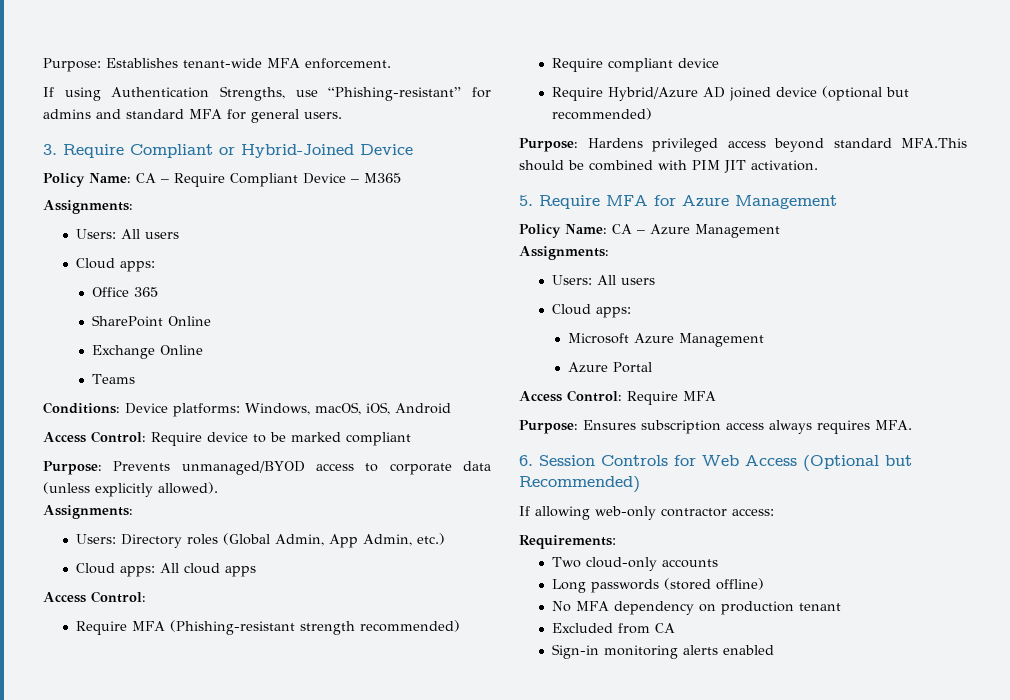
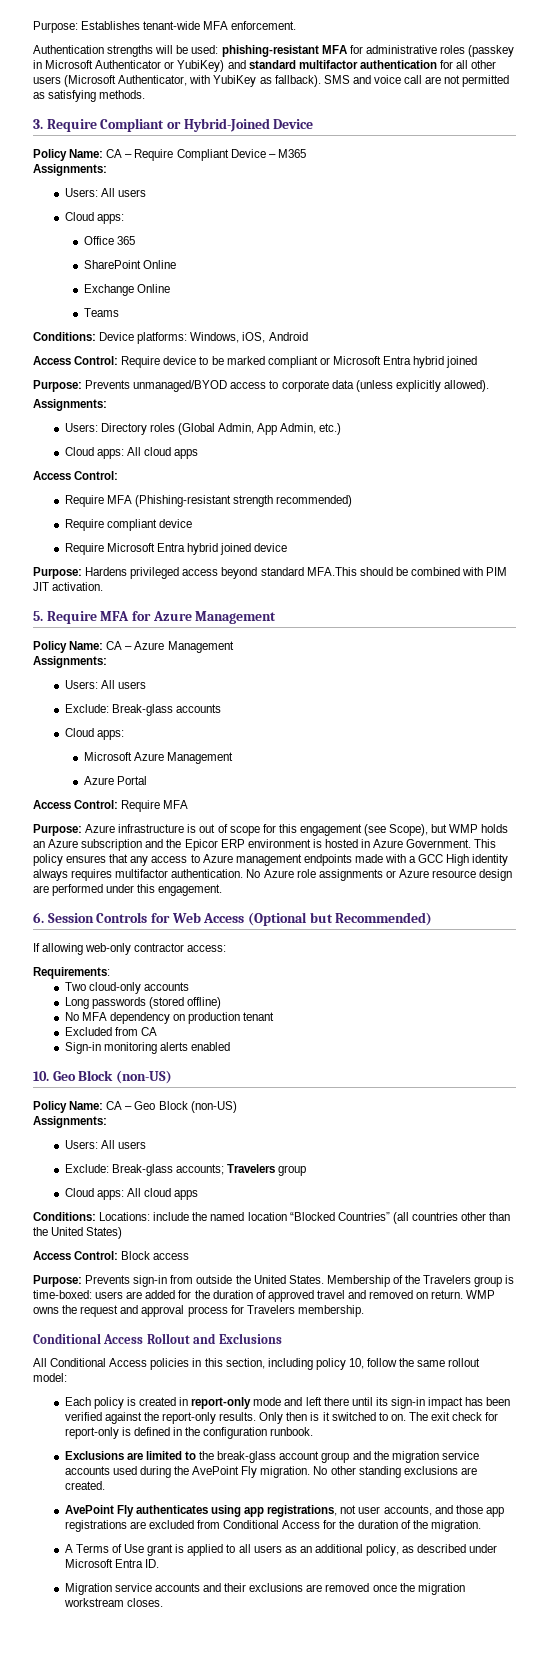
[43,86,491,101] [43,109,342,123] If using Authentication Strengths, use “Phishing-resistant” for admins and standard MFA for general users. -> [33,45,515,57] [33,60,497,72] [33,75,510,87] [33,90,146,102] Authentication strengths will be used: phishing-resistant MFA for administrative roles (passkey in Microsoft Authenticator or YubiKey) and standard multifactor authentication for all other users (Microsoft Authenticator, with YubiKey as fallback). SMS and voice call are not permitted as satisfying methods.
[315,402,361,415] macOS, -> (240, 337) none
(411, 439) none -> [319,356,478,368] or Microsoft Entra hybrid joined
[607,87,725,101] Hybrid/Azure AD -> [106,543,219,555] Microsoft Entra hybrid
[821,86,909,101] [551,108,652,120] (optional but recommended) -> (288, 547) none
(655, 281) none -> [64,704,221,716] // Exclude: Break-glass accounts
[583,420,912,434] Ensures subscription access always requires MFA. -> [85,824,509,836] [33,839,497,851] [33,854,509,866] [33,869,513,881] [33,884,223,896] Azure infrastructure is out of scope for this engagement (see Scope), but WMP holds an Azure subscription and the Epicor ERP environment is hosted in Azure Government. This policy ensures that any access to Azure management endpoints made with a GCC High identity always requires multifactor authentication. No Azure role assignments or Azure resource design are performed under this engagement.
(774, 650) none -> [33,1070,172,1084] [33,1101,237,1113] [33,1116,107,1128] [64,1140,146,1149] [64,1164,307,1176] [64,1188,199,1200] [33,1212,511,1224] [33,1227,123,1239] [33,1251,190,1260] [33,1275,515,1287] [33,1290,496,1302] [33,1305,364,1317] [33,1333,282,1344] [33,1358,481,1370] [33,1373,67,1382] [64,1397,511,1409] [64,1412,499,1424] [64,1427,314,1439] [64,1451,479,1463] [64,1466,477,1478] [64,1481,105,1490] [64,1505,504,1517] [64,1520,481,1532] [64,1544,498,1556] [64,1559,159,1568] [64,1583,465,1595] [63,1598,163,1607] // 10. Geo Block (non-US) // Policy Name: CA – Geo Block (non-US) // Assignments: // Users: All users // Exclude: Break-glass accounts; Travelers group // Cloud apps: All cloud apps // Conditions: Locations: include the named location “Blocked Countries” (all countries other than the United States) // Access Control: Block access // Purpose: Prevents sign-in from outside the United States. Membership of the Travelers group is time-boxed: users are added for the duration of approved travel and removed on return. WMP owns the request and approval process for Travelers membership. // Conditional Access Rollout and Exclusions // All Conditional Access policies in this section, including policy 10, follow the same rollout model: // Each policy is created in report-only mode and left there until its sign-in impact has been verified against the report-only results. Only then is it switched to on. The exit check for report-only is defined in the configuration runbook. // Exclusions are limited to the break-glass account group and the migration service accounts used during the AvePoint Fly migration. No other standing exclusions are created. // AvePoint Fly authenticates using app registrations, not user accounts, and those app registrations are excluded from Conditional Access for the duration of the migration. // A Terms of Use grant is applied to all users as an additional policy, as described under Microsoft Entra ID. // Migration service accounts and their exclusions are removed once the migration workstream closes.

